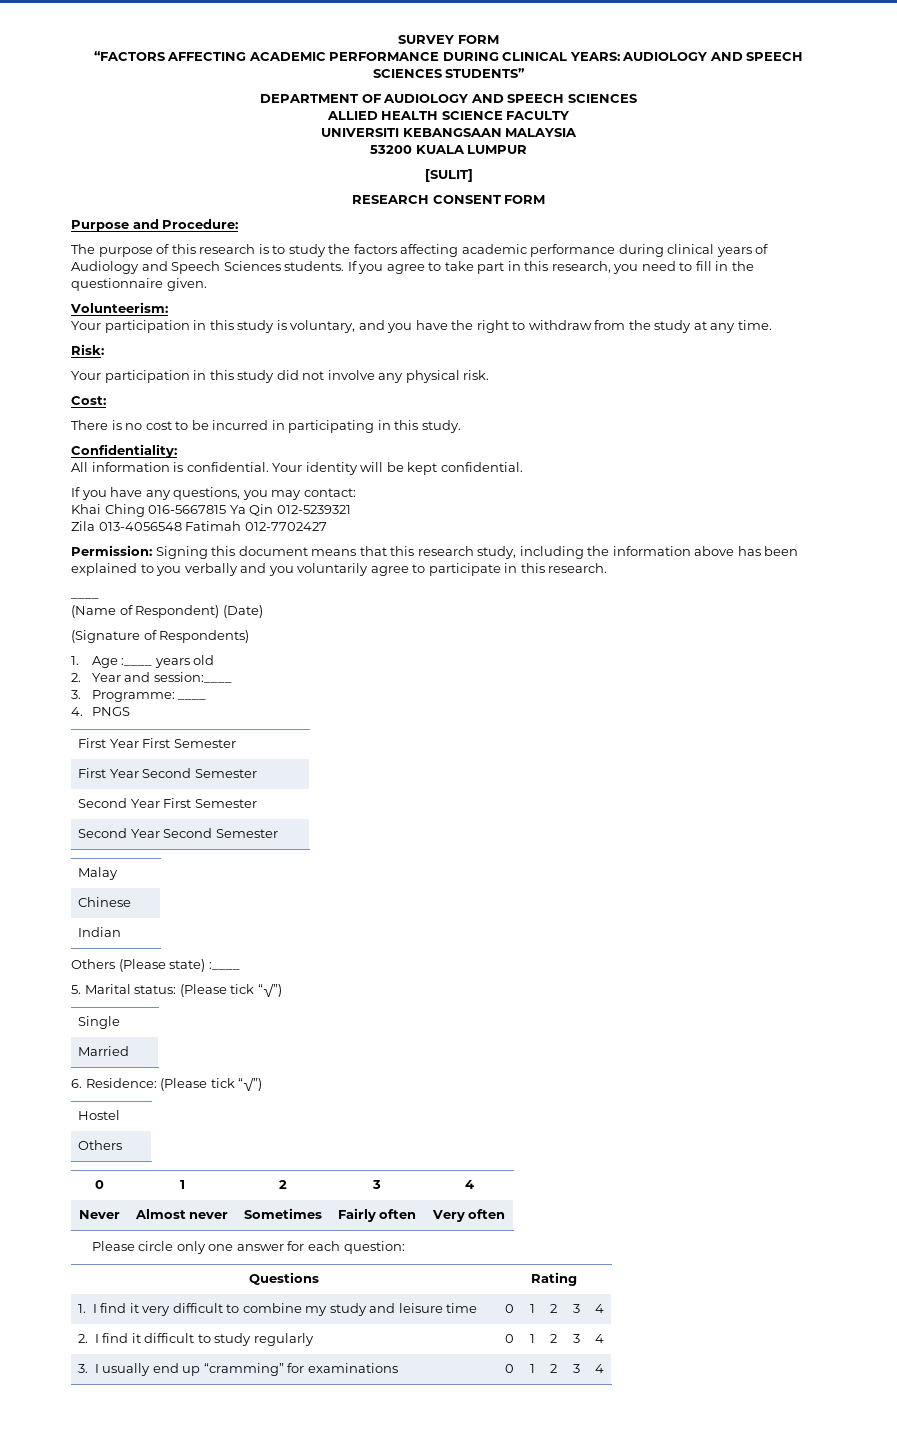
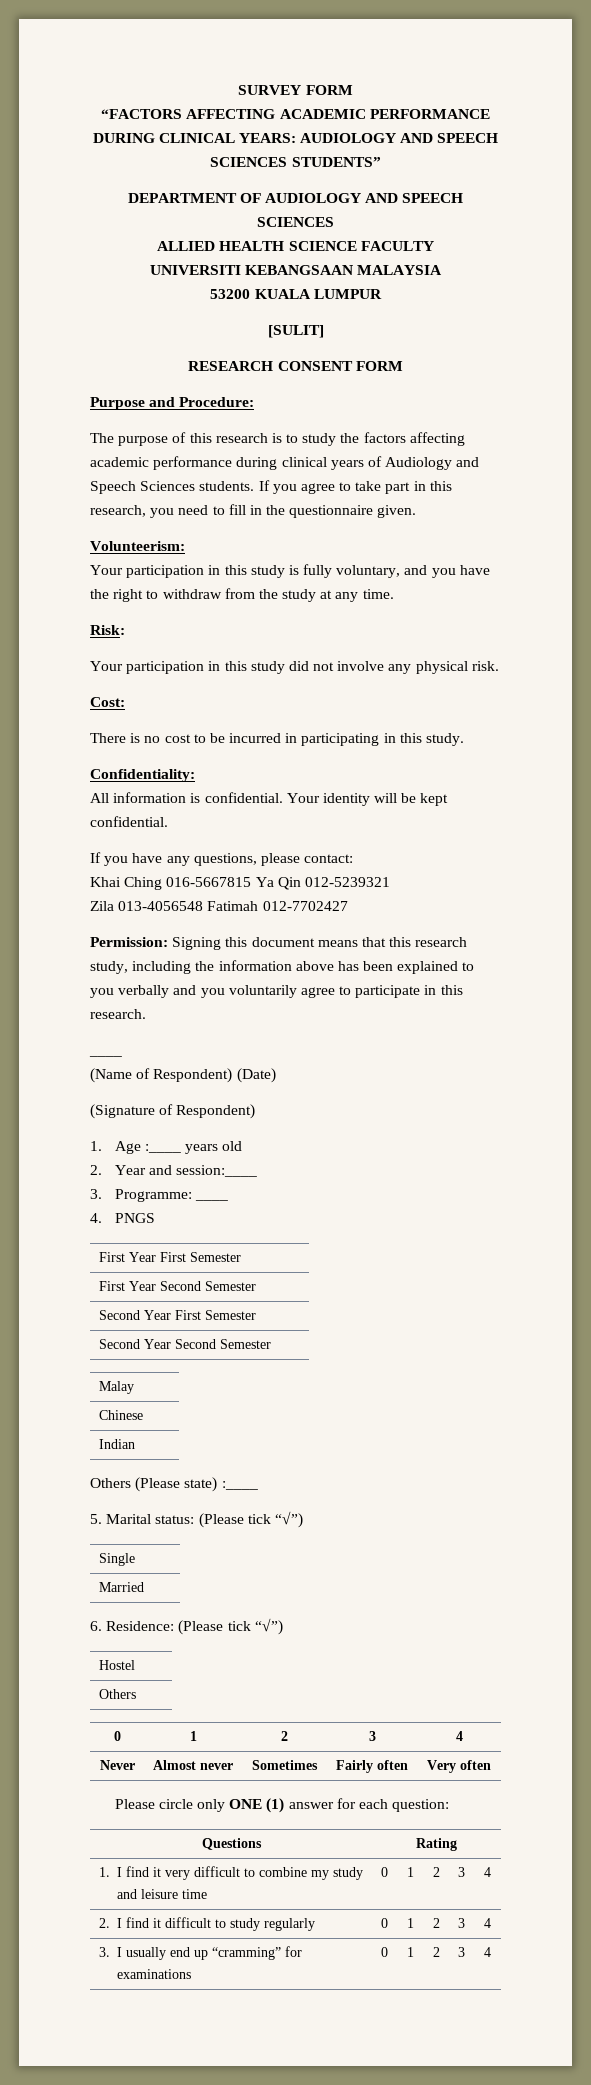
(287, 325) none -> [303,564,333,578] fully
[242,490,302,500] you may -> [260,853,300,866] please
[159,630,250,643] Respondents) -> [176,1104,256,1119] Respondent)
[208,1244,234,1251] one -> [229,1798,285,1813] ONE (1)

